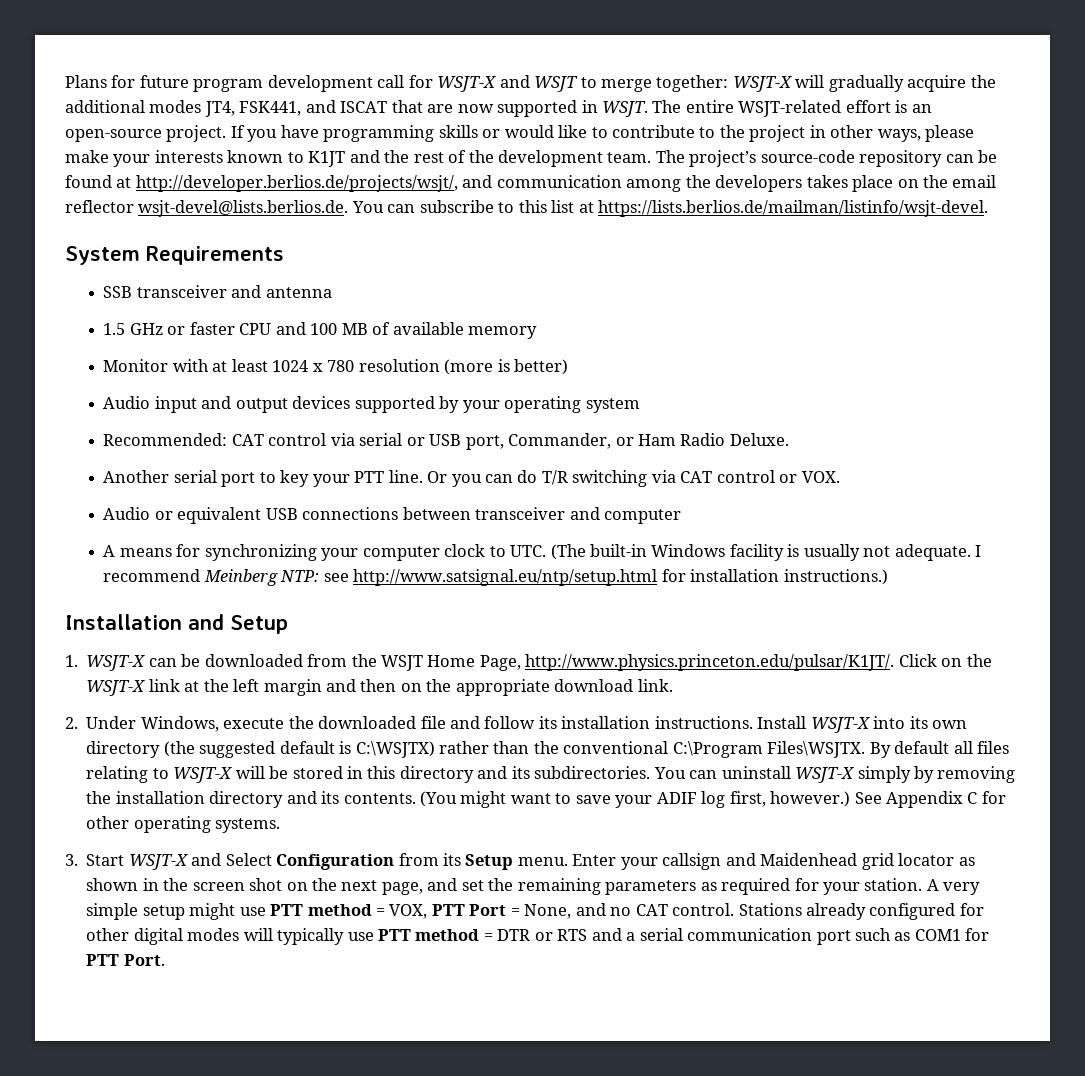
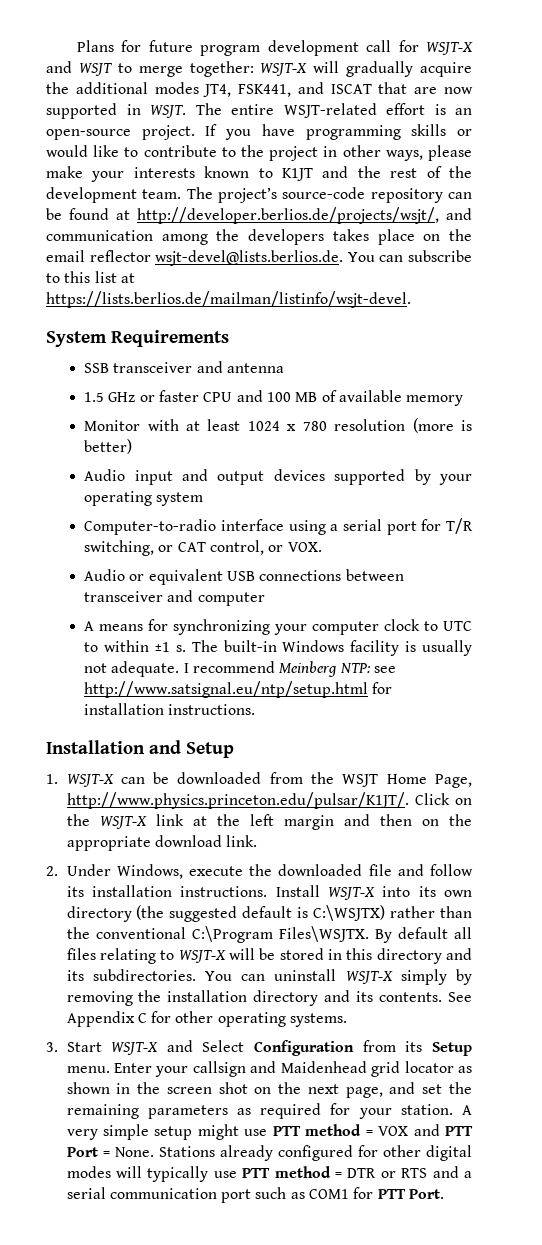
[103,433,789,450] [103,470,775,487] Recommended: CAT control via serial or USB port, Commander, or Ham Radio Deluxe. // Another serial port to key your PTT line. Or you can do T/R switching via CAT control -> [84,518,474,535] [84,540,265,556] Computer-to-radio interface using a serial port for T/R switching, or CAT control,
[510,544,586,560] UTC. (The -> [443,621,473,631] [84,640,218,652] UTC to within ±1 s. The
[783,569,888,585] instructions.) -> [168,704,256,715] instructions.
[419,791,851,808] (You might want to save your ADIF log first, however.) -> (443, 997) none
[389,904,428,919] VOX, -> [378,1124,440,1136] VOX and
[524,903,735,919] None, and no CAT control. -> [114,1147,154,1157] None.

